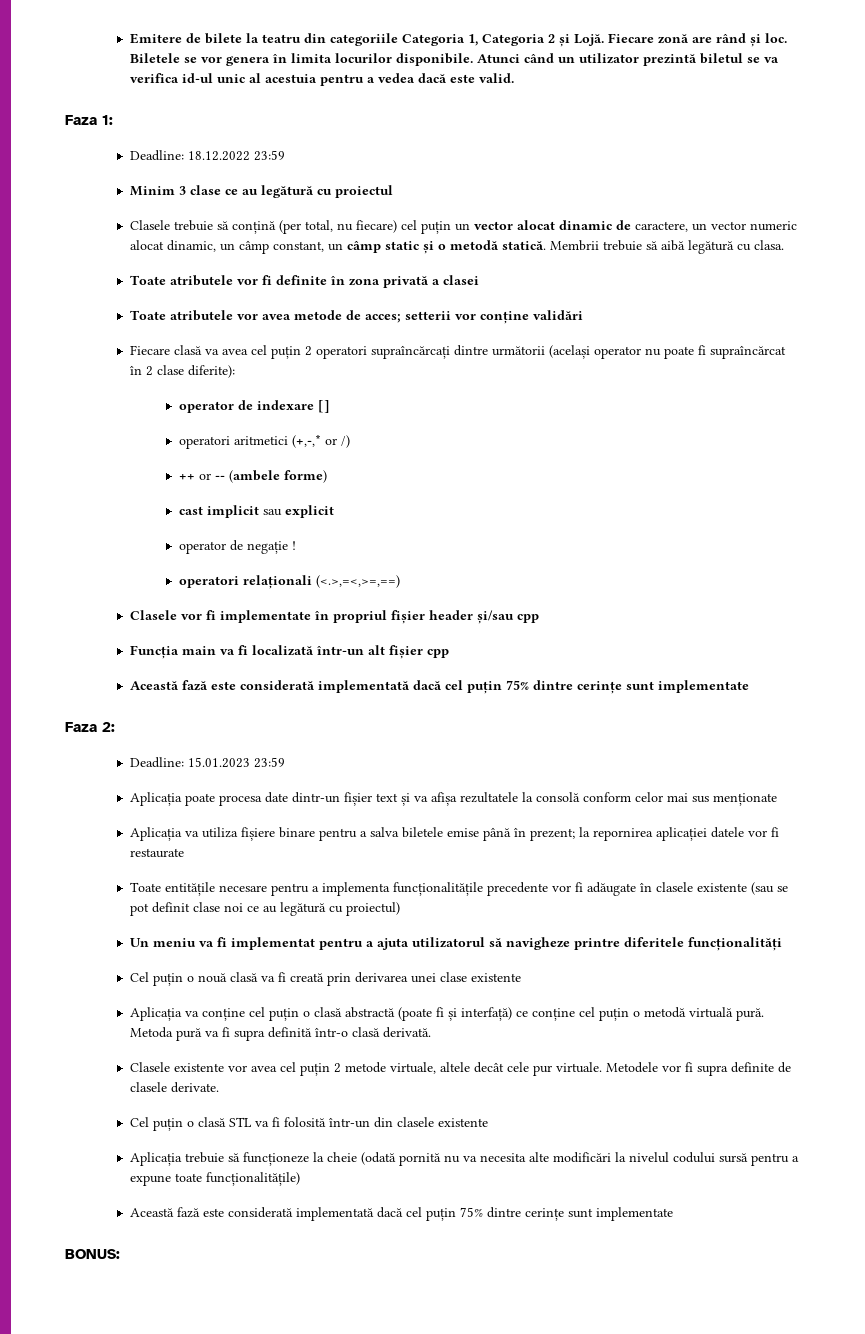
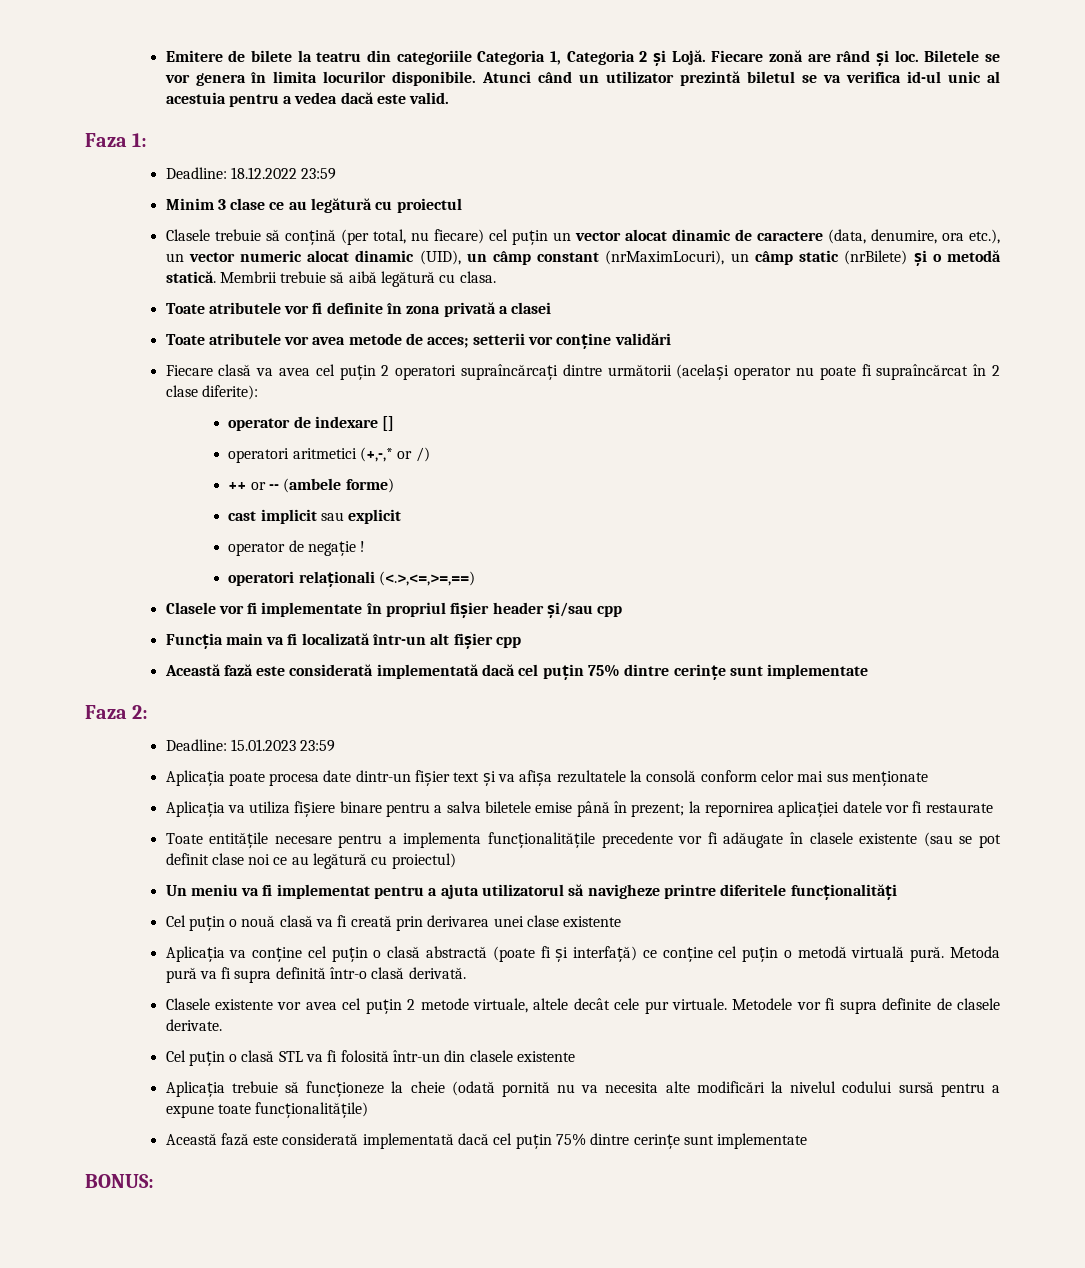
[634,221,797,232] [129,240,324,254] caractere, un vector numeric alocat dinamic, un câmp constant, -> [756,229,1000,244] [165,250,725,265] caractere (data, denumire, ora etc.), un vector numeric alocat dinamic (UID), un câmp constant (nrMaximLocuri),
(419, 245) none -> [844,250,908,265] (nrBilete)
[316,575,401,588] (<.>,=<,>=,==) -> [379,571,476,586] (<.>,<=,>=,==)

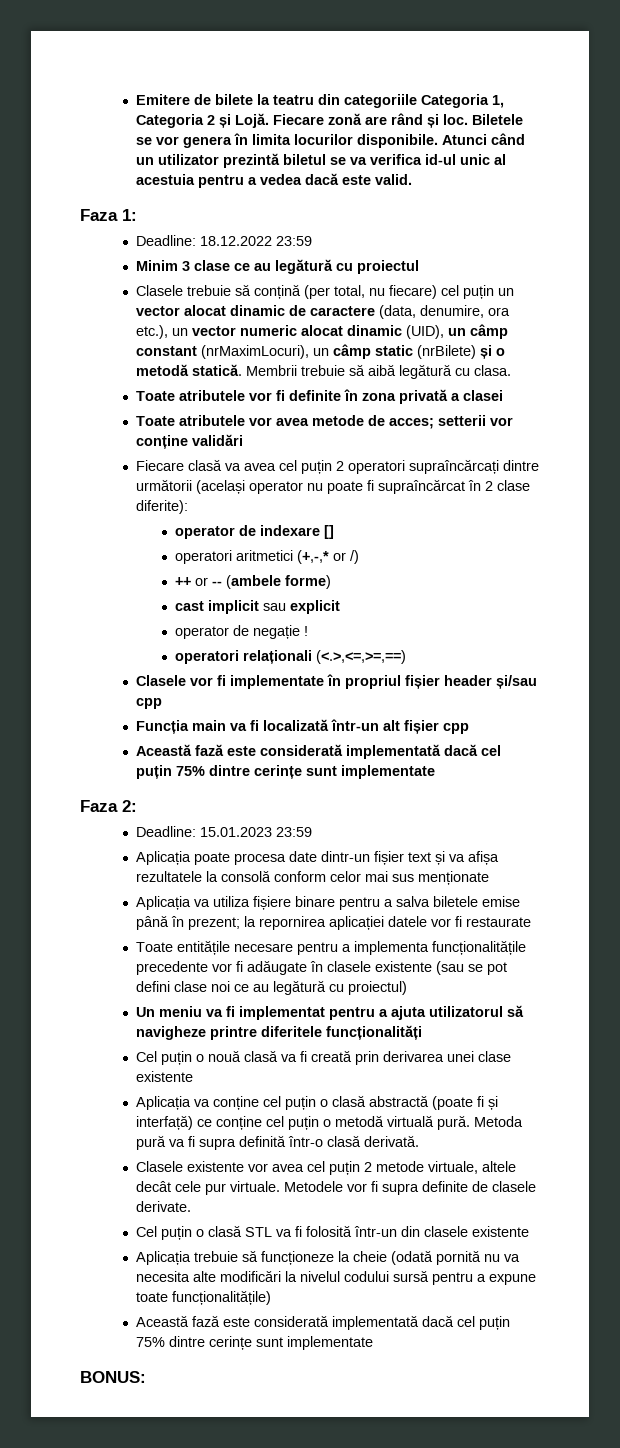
[165,853,209,865] definit -> [135,981,170,992] defini

